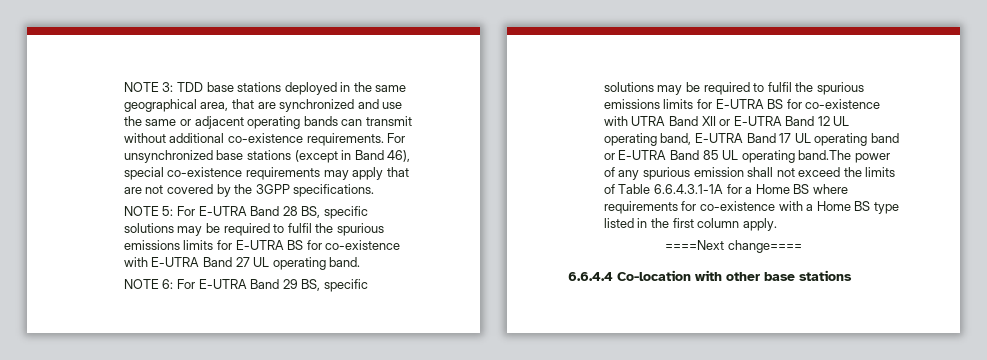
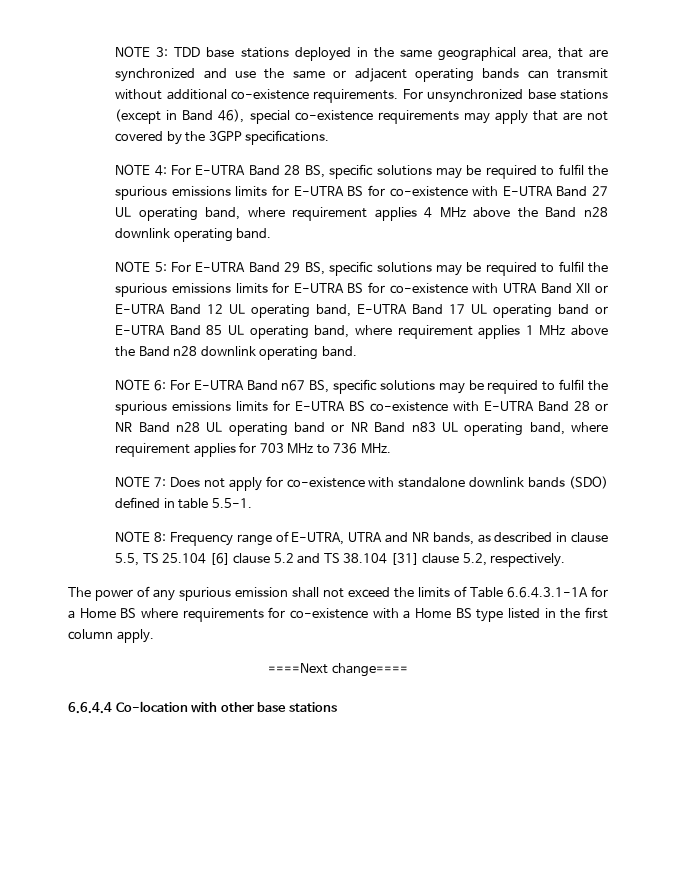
[162,206,174,216] 5: -> [154,165,167,176] 4:
[329,257,361,267] [123,279,174,289] band. // NOTE 6: -> [205,207,608,221] [115,228,272,242] [115,261,167,272] band, where requirement applies 4 MHz above the Band n28 downlink operating band. // NOTE 5:
[798,150,852,160] band.The -> [314,325,609,339] [115,346,357,360] [115,379,609,394] [115,400,608,415] [115,422,608,436] [115,442,391,457] [115,476,608,491] [115,497,252,509] [115,531,608,546] [115,553,566,567] [68,587,91,597] band, where requirement applies 1 MHz above the Band n28 downlink operating band. // NOTE 6: For E-UTRA Band n67 BS, specific solutions may be required to fulfil the spurious emissions limits for E-UTRA BS co-existence with E-UTRA Band 28 or NR Band n28 UL operating band or NR Band n83 UL operating band, where requirement applies for 703 MHz to 736 MHz. // NOTE 7: Does not apply for co-existence with standalone downlink bands (SDO) defined in table 5.5-1. // NOTE 8: Frequency range of E-UTRA, UTRA and NR bands, as described in clause 5.5, TS 25.104 [6] clause 5.2 and TS 38.104 [31] clause 5.2, respectively. // The

